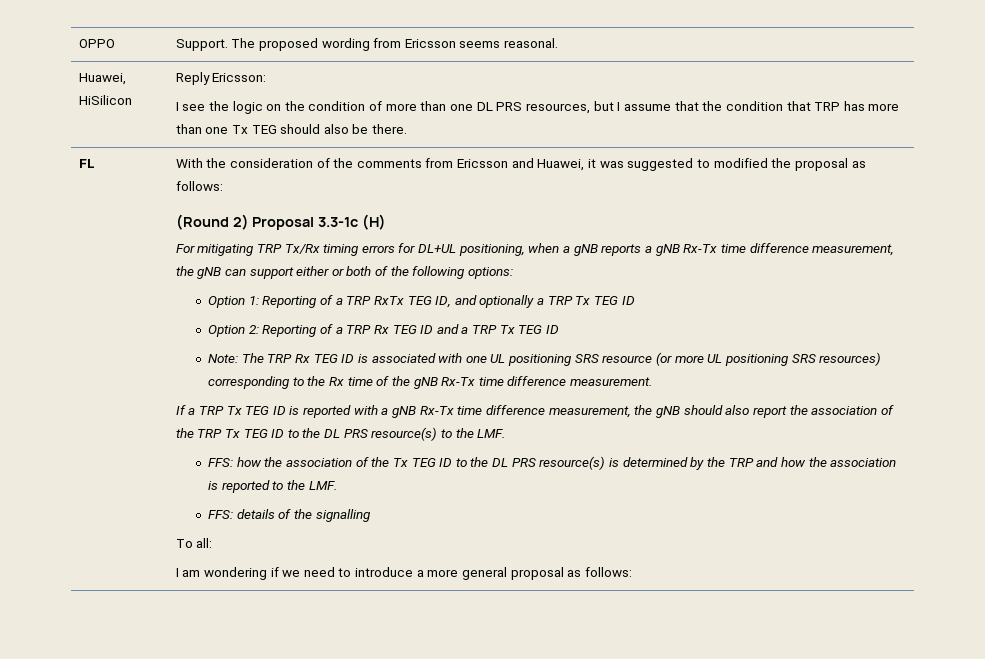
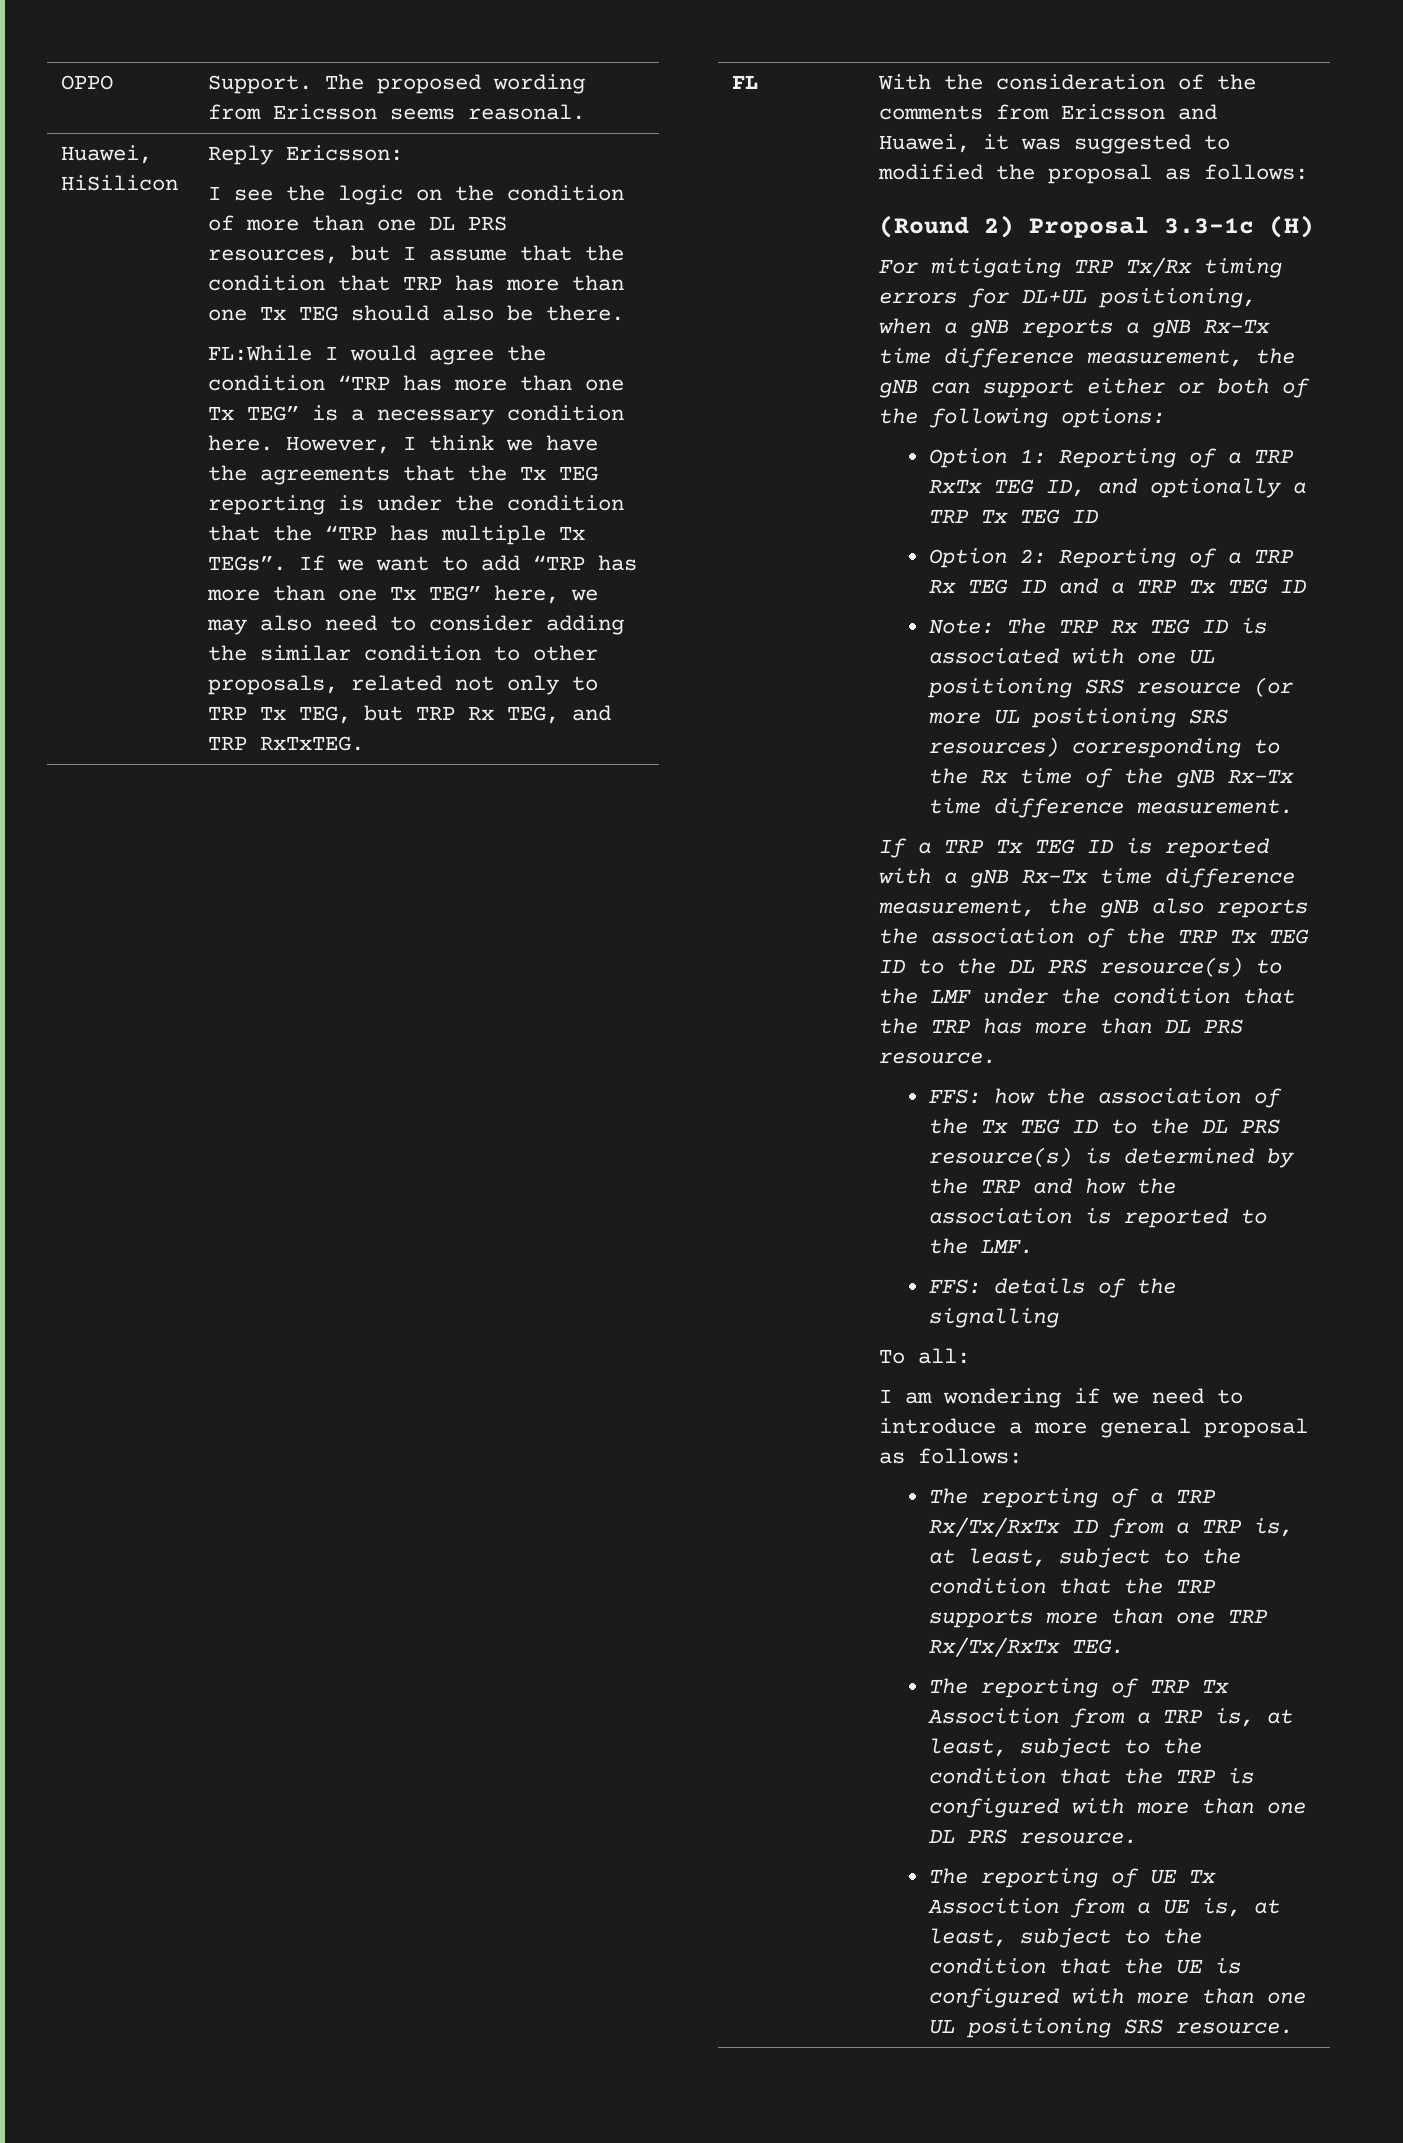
(408, 129) none -> [208,345,547,365] [208,375,625,391] [208,405,625,425] [208,435,599,454] [208,465,599,485] [208,495,625,515] [208,525,586,545] [208,555,638,571] [207,585,599,604] [207,615,625,635] [208,645,599,661] [208,675,599,695] [208,705,612,724] [208,736,365,751] // FL:While I would agree the condition “TRP has more than one Tx TEG” is a necessary condition here. However, I think we have the agreements that the Tx TEG reporting is under the condition that the “TRP has multiple Tx TEGs”. If we want to add “TRP has more than one Tx TEG” here, we may also need to consider adding the similar condition to other proposals, related not only to TRP Tx TEG, but TRP Rx TEG, and TRP RxTxTEG.
[683,405,787,418] should also report -> [1152,898,1309,918] also reports
[477,429,506,438] LMF. -> [931,988,1296,1004] [879,1018,1244,1034] [879,1052,997,1064] LMF under the condition that the TRP has more than DL PRS resource.
(632, 572) none -> [928,1488,1216,1508] [928,1517,1293,1538] [928,1548,1241,1568] [928,1578,1216,1594] [928,1608,1268,1628] [928,1637,1124,1657] [928,1678,1229,1698] [927,1708,1293,1728] [928,1738,1202,1758] [928,1768,1254,1784] [928,1798,1306,1818] [928,1829,1137,1844] [928,1868,1216,1888] [927,1898,1280,1918] [928,1928,1202,1948] [928,1958,1241,1974] [928,1988,1306,2008] [928,2018,1293,2038] // The reporting of a TRP Rx/Tx/RxTx ID from a TRP is, at least, subject to the condition that the TRP supports more than one TRP Rx/Tx/RxTx TEG. // The reporting of TRP Tx Assocition from a TRP is, at least, subject to the condition that the TRP is configured with more than one DL PRS resource. // The reporting of UE Tx Assocition from a UE is, at least, subject to the condition that the UE is configured with more than one UL positioning SRS resource.

